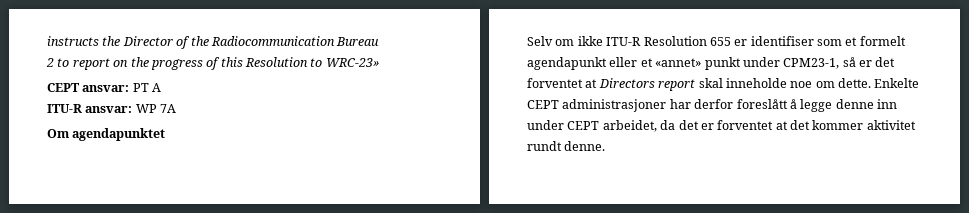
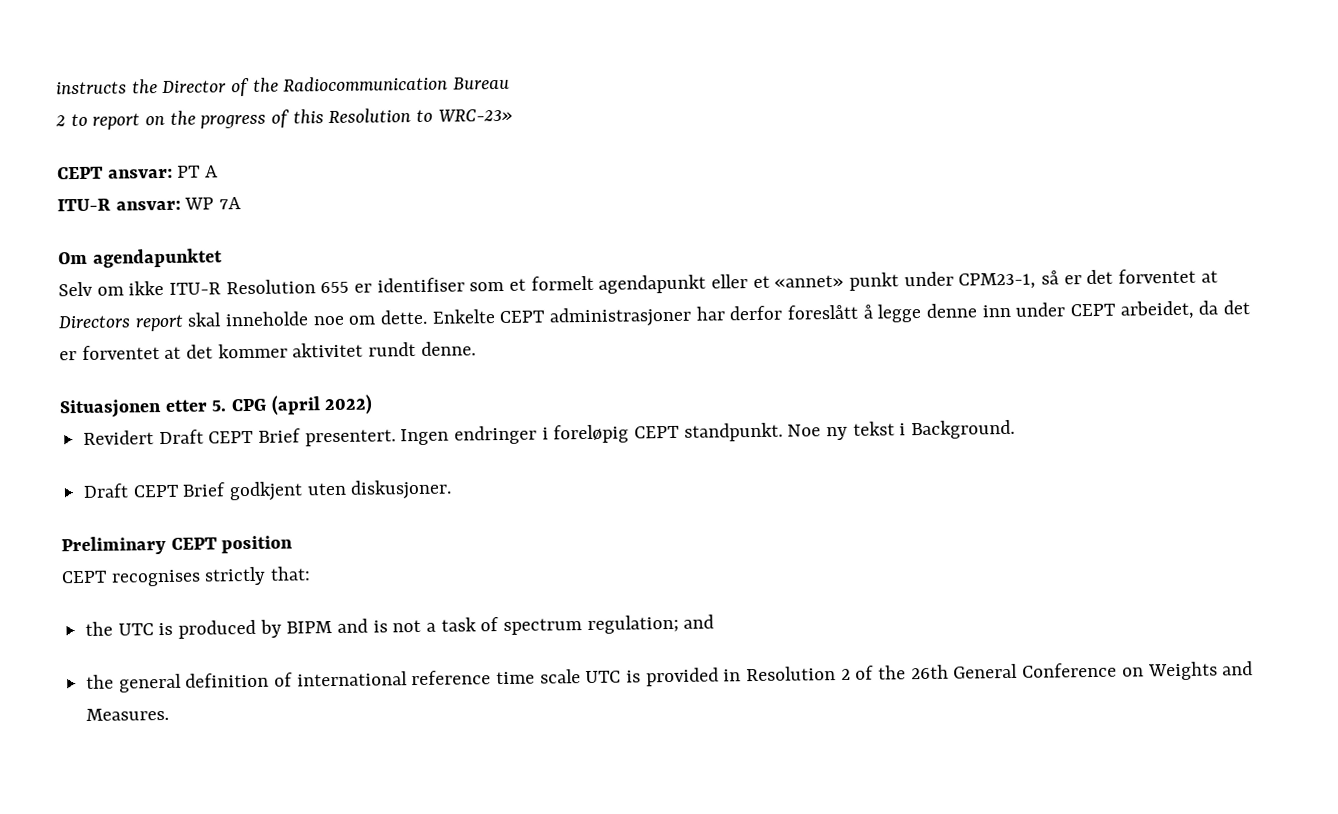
(606, 146) none -> [59,394,374,419] [83,419,1016,447] [83,479,453,502] [61,535,294,556] [61,566,312,587] [85,614,715,639] [86,661,1254,693] [86,707,170,721] // Situasjonen etter 5. CPG (april 2022) // Revidert Draft CEPT Brief presentert. Ingen endringer i foreløpig CEPT standpunkt. Noe ny tekst i Background. // Draft CEPT Brief godkjent uten diskusjoner. // Preliminary CEPT position // CEPT recognises strictly that: // the UTC is produced by BIPM and is not a task of spectrum regulation; and // the general definition of international reference time scale UTC is provided in Resolution 2 of the 26th General Conference on Weights and Measures.

